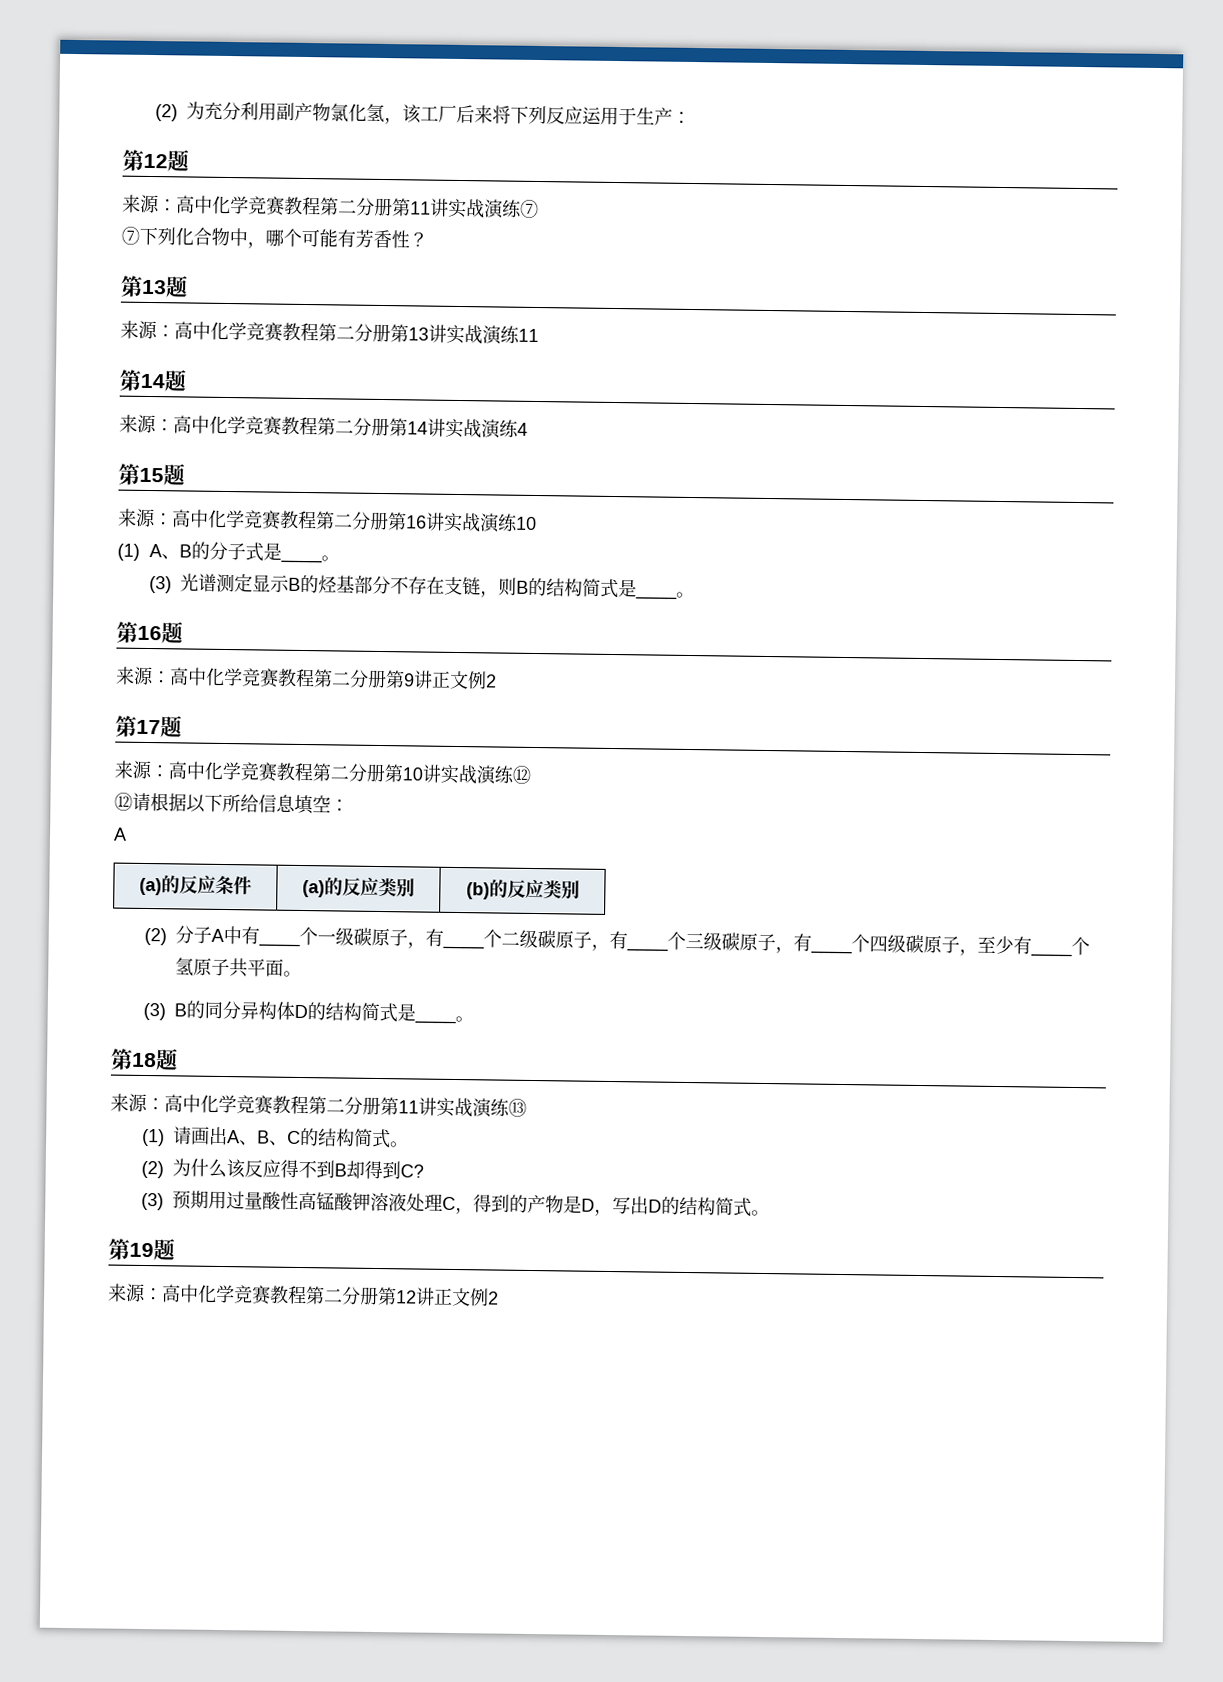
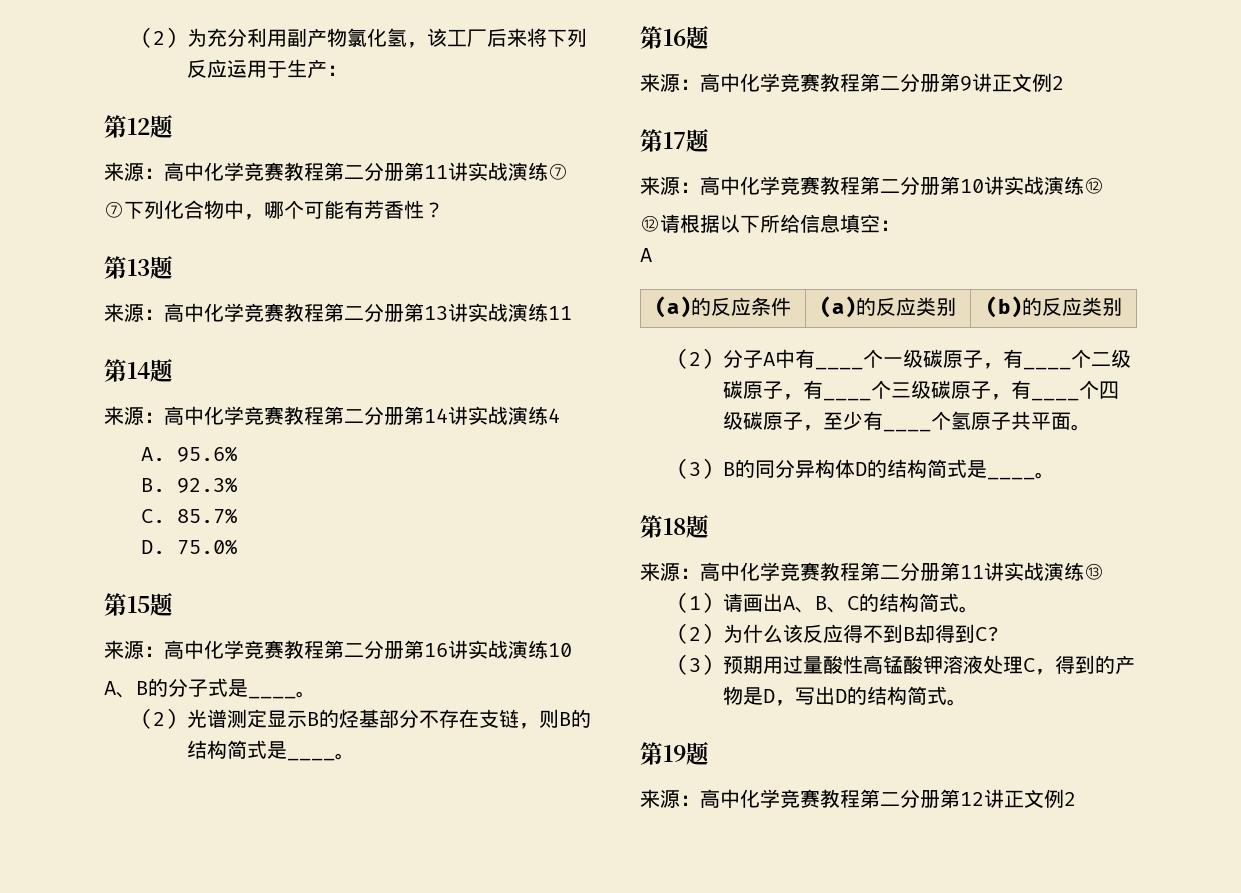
(528, 429) none -> [140,446,237,462] [140,477,237,493] [140,508,237,524] [140,539,237,555] // A. 95.6% // B. 92.3% // C. 85.7% // D. 75.0%
[117,543,140,561] (1) -> (572, 650) none
[148,575,172,594] (3) -> [140,708,177,729] (2)

